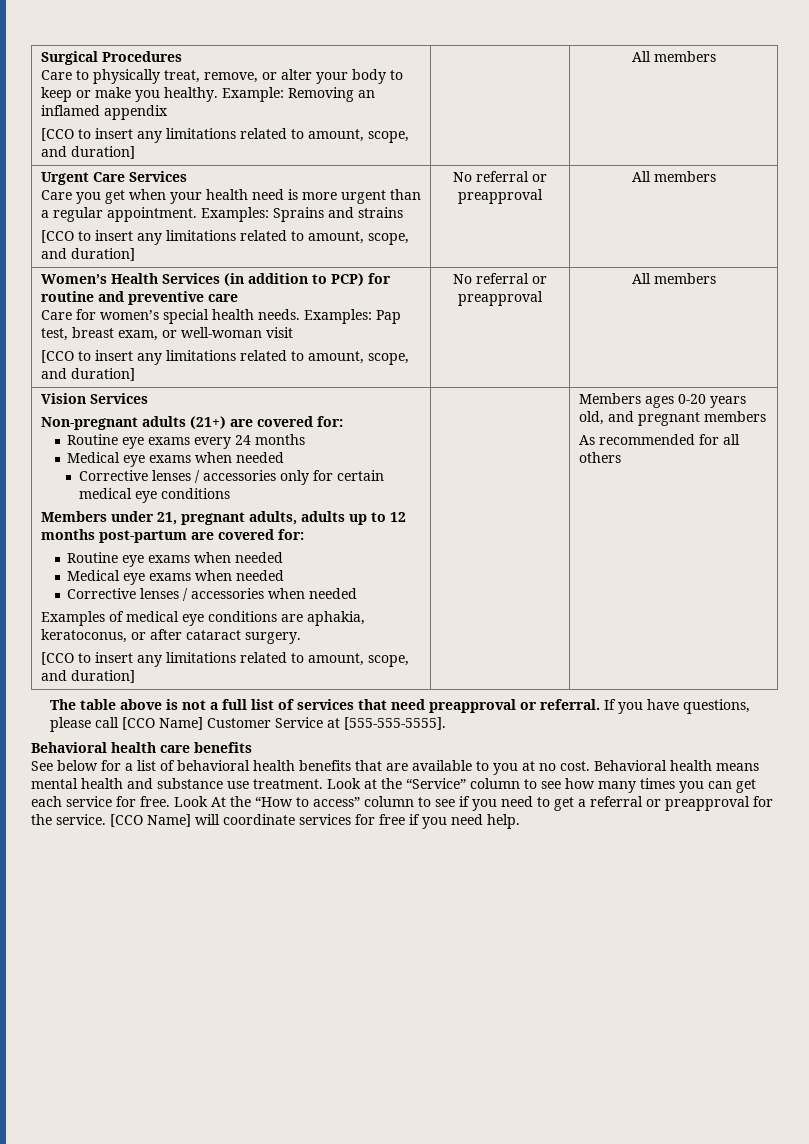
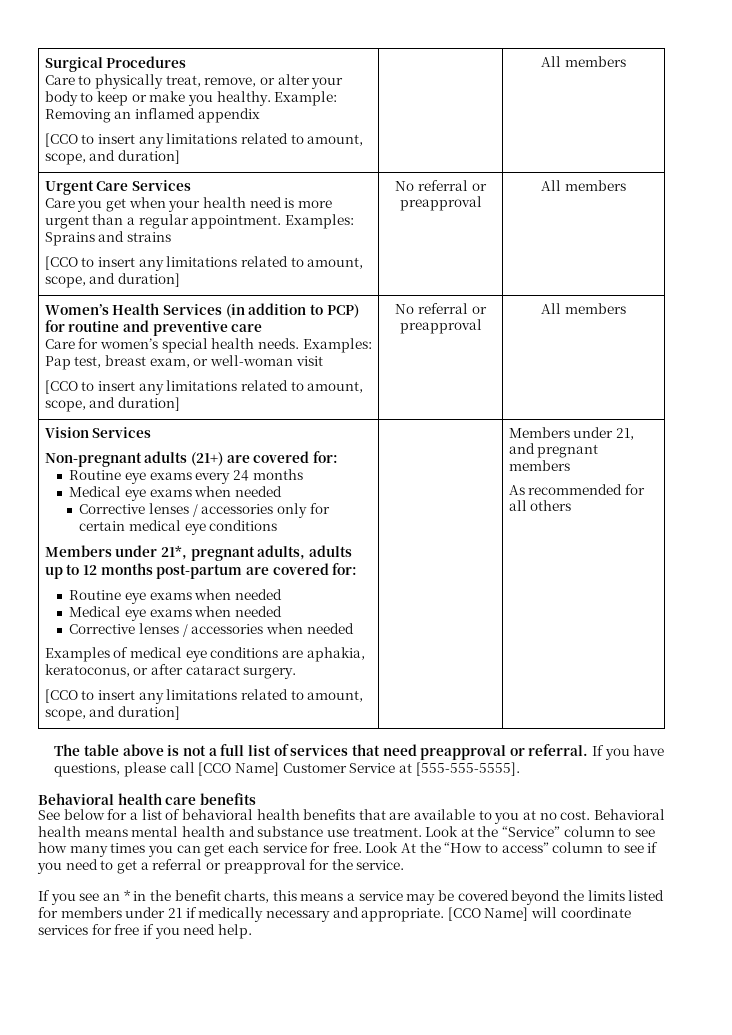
[156,512,177,525] 21, -> [161,545,188,560] 21*,
[644,394,746,408] [578,411,604,425] ages 0-20 years old, -> [573,427,635,440] under 21,
(106, 819) none -> [38,890,665,905] [38,907,445,922] // If you see an * in the benefit charts, this means a service may be covered beyond the limits listed for members under 21 if medically necessary and appropriate.

